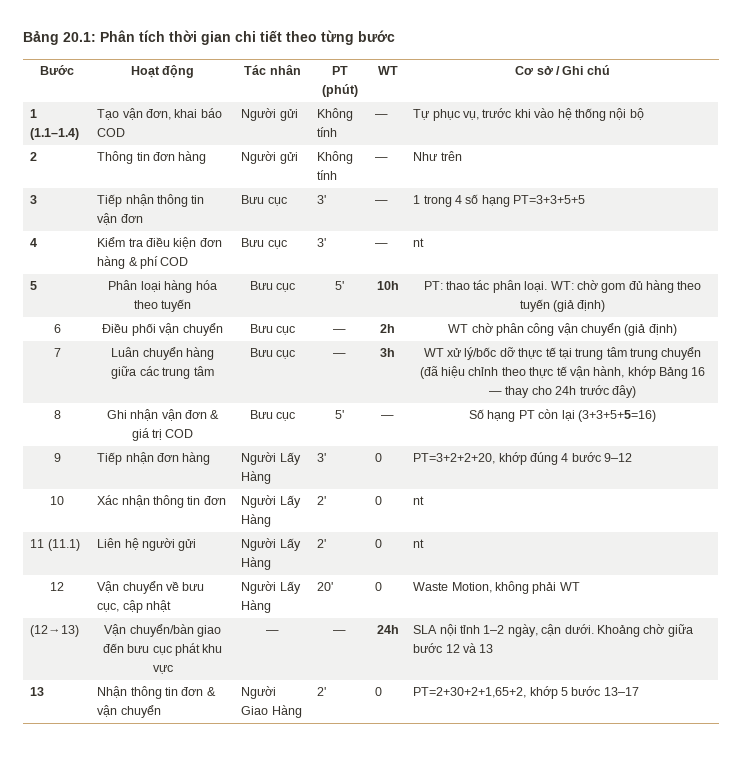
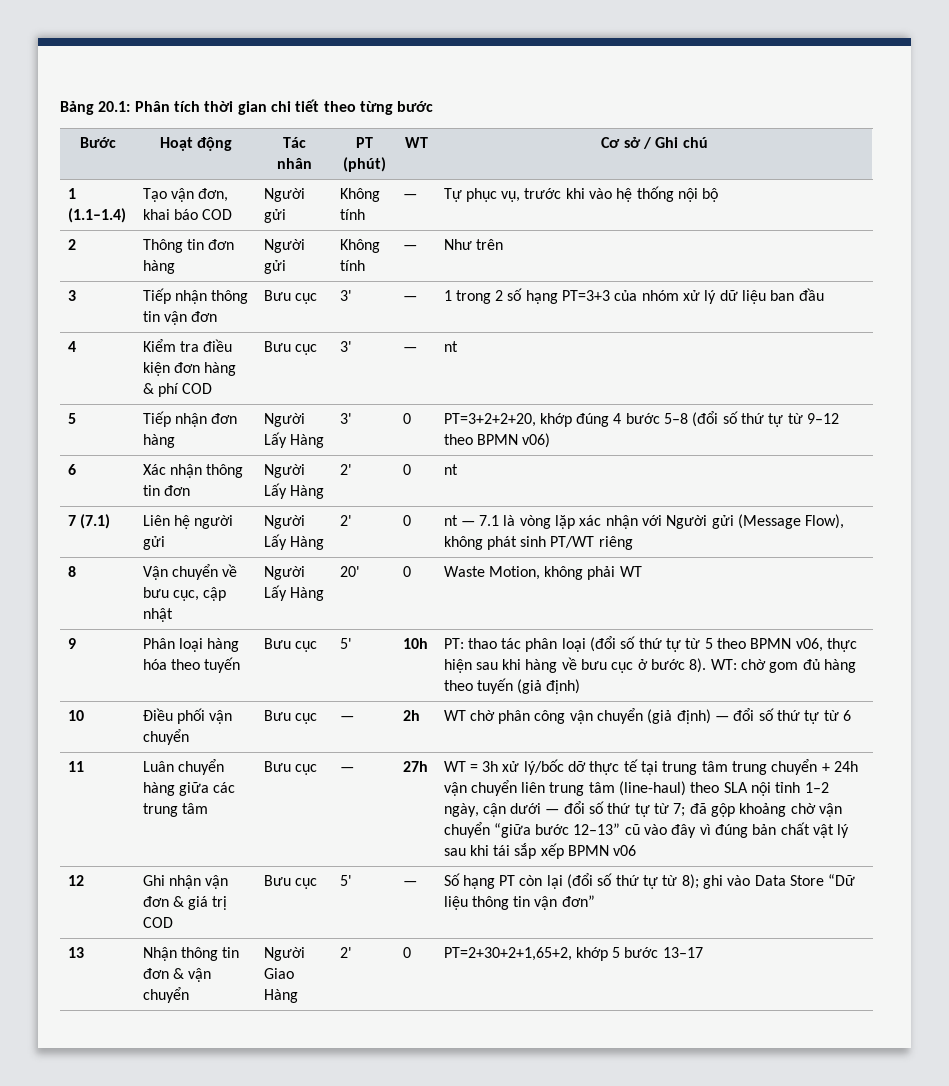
[455,195,463,204] 4 -> [495,290,504,301] 2
[513,195,586,204] PT=3+3+5+5 -> [562,288,824,304] PT=3+3 của nhóm xử lý dữ liệu ban đầu
[108,280,217,293] [133,299,192,312] [249,281,296,292] [335,281,344,290] [376,281,399,290] [423,280,702,293] [519,299,606,312] [53,324,61,333] [102,323,223,336] [249,324,296,335] [333,329,346,333] [380,324,395,333] [448,323,677,336] [53,348,61,357] [111,347,214,360] [111,366,214,379] [249,348,296,359] [333,353,346,357] [380,348,395,357] [423,347,702,360] [419,366,706,379] [489,385,636,398] [53,410,61,419] [106,409,220,421] [131,428,194,441] [249,410,296,421] [335,410,344,419] [381,415,394,419] [469,409,656,422] [53,453,61,462] | Phân loại hàng hóa theo tuyến | Bưu cục | 5' | 10h | PT: thao tác phân loại. WT: chờ gom đủ hàng theo tuyến (giả định) // 6 | Điều phối vận chuyển | Bưu cục | — | 2h | WT chờ phân công vận chuyển (giả định) // 7 | Luân chuyển hàng giữa các trung tâm | Bưu cục | — | 3h | WT xử lý/bốc dỡ thực tế tại trung tâm trung chuyển (đã hiệu chỉnh theo thực tế vận hành, khớp Bảng 16 — thay cho 24h trước đây) // 8 | Ghi nhận vận đơn & giá trị COD | Bưu cục | 5' | — | Số hạng PT còn lại (3+3+5+5=16) // 9 -> (76, 418) none
[604,453,633,462] [50,496,64,505] 9–12 // 10 -> [664,411,840,427] [443,433,551,448] [67,464,76,475] 5–8 (đổi số thứ tự từ 9–12 theo BPMN v06) // 6
[30,539,80,551] 11 (11.1) -> [67,514,110,529] 7 (7.1)
[50,582,64,591] // 12 -> [460,514,845,529] [443,536,633,550] [67,566,76,577] — 7.1 là vòng lặp xác nhận với Người gửi (Message Flow), không phát sinh PT/WT riêng // 8
[30,625,80,637] [104,624,221,637] [102,643,223,656] [152,665,173,674] [266,630,279,634] [333,630,346,634] [376,625,399,634] (12→13) | Vận chuyển/bàn giao đến bưu cục phát khu vực | — | — | 24h | -> [67,638,76,649] [142,638,240,652] [142,657,241,673] [263,638,317,652] [339,638,352,649] [402,638,428,649] [443,636,857,652] [443,657,856,673] [443,678,581,694] [67,710,84,721] [142,708,233,724] [142,729,189,745] [263,710,317,724] [339,716,354,721] [402,710,420,721] [443,708,851,724] [67,761,84,772] [142,759,224,775] [142,782,236,796] [142,803,208,817] [263,761,317,775] [339,767,354,772] [402,761,428,772] [443,759,858,775] [443,780,720,796] 9 | Phân loại hàng hóa theo tuyến | Bưu cục | 5' | 10h | PT: thao tác phân loại (đổi số thứ tự từ 5 theo BPMN v06, thực hiện sau khi hàng về bưu cục ở bước 8). WT: chờ gom đủ hàng theo tuyến (giả định) // 10 | Điều phối vận chuyển | Bưu cục | — | 2h | WT chờ phân công vận chuyển (giả định) — đổi số thứ tự từ 6 // 11 | Luân chuyển hàng giữa các trung tâm | Bưu cục | — | 27h | WT = 3h xử lý/bốc dỡ thực tế tại trung tâm trung chuyển + 24h vận chuyển liên trung tâm (line-haul) theo
[564,624,693,637] [413,643,494,653] dưới. Khoảng chờ giữa bước 12 và 13 -> [510,801,842,817] [443,822,850,838] [443,843,637,859] [67,875,84,886] [142,875,229,889] [142,896,228,910] [142,917,173,928] [263,875,317,889] [339,875,352,886] [402,881,417,886] [443,873,856,889] [443,895,595,910] dưới — đổi số thứ tự từ 7; đã gộp khoảng chờ vận chuyển “giữa bước 12–13” cũ vào đây vì đúng bản chất vật lý sau khi tái sắp xếp BPMN v06 // 12 | Ghi nhận vận đơn & giá trị COD | Bưu cục | 5' | — | Số hạng PT còn lại (đổi số thứ tự từ 8); ghi vào Data Store “Dữ liệu thông tin vận đơn”

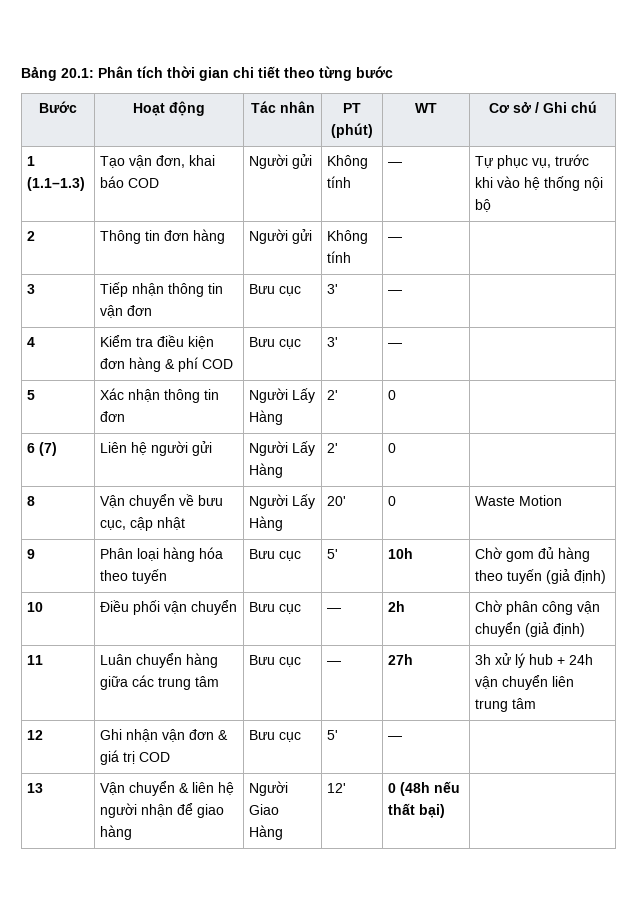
[67,208,126,223] (1.1–1.4) -> [26,177,85,191] (1.1–1.3)
[443,239,503,250] Như trên -> (402, 239) none
[443,288,824,304] 1 trong 2 số hạng PT=3+3 của nhóm xử lý dữ liệu ban đầu -> (402, 292) none
[443,341,458,352] [67,413,76,424] [142,411,238,427] [142,434,175,448] [263,413,305,427] [263,432,324,448] [339,413,352,424] [402,413,411,424] [443,411,840,427] [443,433,551,448] [67,464,76,475] nt // 5 | Tiếp nhận đơn hàng | Người Lấy Hàng | 3' | 0 | PT=3+2+2+20, khớp đúng 4 bước 5–8 (đổi số thứ tự từ 9–12 theo BPMN v06) // 6 -> [26,390,35,400] // 5
[443,464,458,475] [67,514,110,529] nt // 7 (7.1) -> [26,442,57,456] // 6 (7)
[443,514,845,529] [443,536,633,550] nt — 7.1 là vòng lặp xác nhận với Người gửi (Message Flow), không phát sinh PT/WT riêng -> (396, 448) none
[488,566,642,580] Motion, không phải WT -> [518,495,562,506] Motion
[443,636,857,652] [443,657,767,673] PT: thao tác phân loại (đổi số thứ tự từ 5 theo BPMN v06, thực hiện sau khi hàng về bưu cục ở bước 8). WT: chờ -> [474,547,502,559] Chờ
[443,710,495,721] WT chờ -> [474,600,502,612] Chờ
[715,708,851,724] — đổi số thứ tự từ 6 -> (585, 630) none
[443,759,818,775] WT = 3h xử lý/bốc dỡ thực tế tại trung tâm trung chuyển -> [474,653,553,668] 3h xử lý hub
[619,781,829,796] [443,801,842,817] [443,822,850,838] [443,843,637,859] (line-haul) theo SLA nội tỉnh 1–2 ngày, cận dưới — đổi số thứ tự từ 7; đã gộp khoảng chờ vận chuyển “giữa bước 12–13” cũ vào đây vì đúng bản chất vật lý sau khi tái sắp xếp BPMN v06 -> (536, 703) none
[443,873,856,889] [443,895,595,910] [67,947,84,958] [142,947,240,961] [142,968,212,982] [142,987,189,1003] Số hạng PT còn lại (đổi số thứ tự từ 8); ghi vào Data Store “Dữ liệu thông tin vận đơn” // 13 | Nhận thông tin đơn & vận chuyển -> [26,783,43,793] [99,781,234,796] [99,803,224,818] [99,825,132,840] // 13 | Vận chuyển & liên hệ người nhận để giao hàng
[339,947,352,958] [402,947,411,958] [443,947,703,961] 2' | 0 | PT=2+30+2+1,65+2, khớp 5 bước 13–17 -> [326,783,346,793] [387,781,460,796] [387,803,445,818] 12' | 0 (48h nếu thất bại) |

